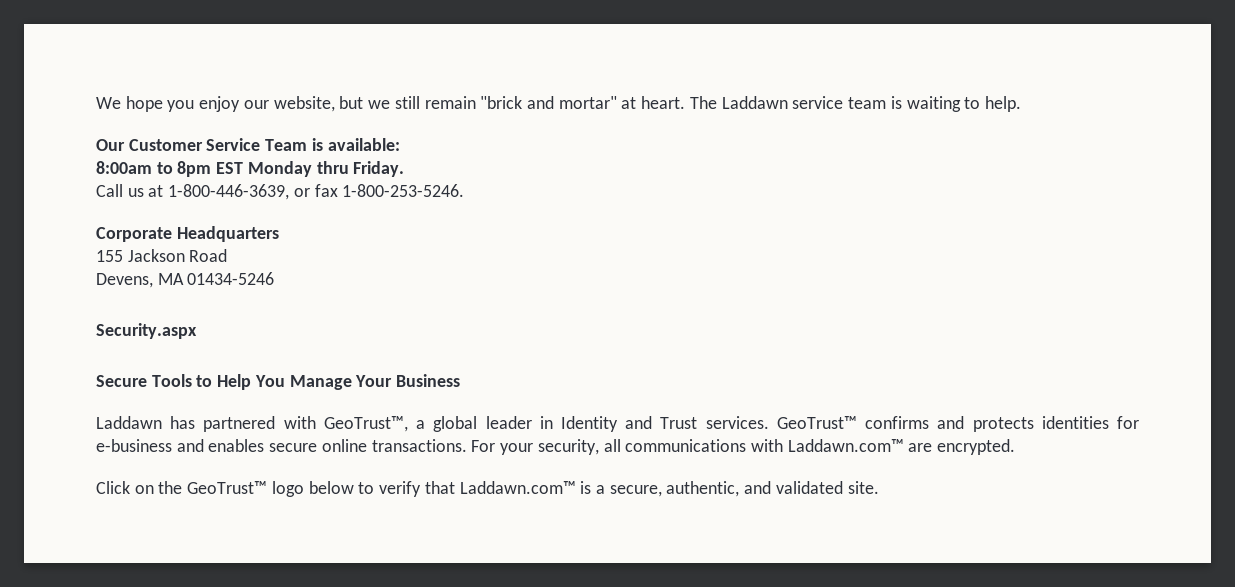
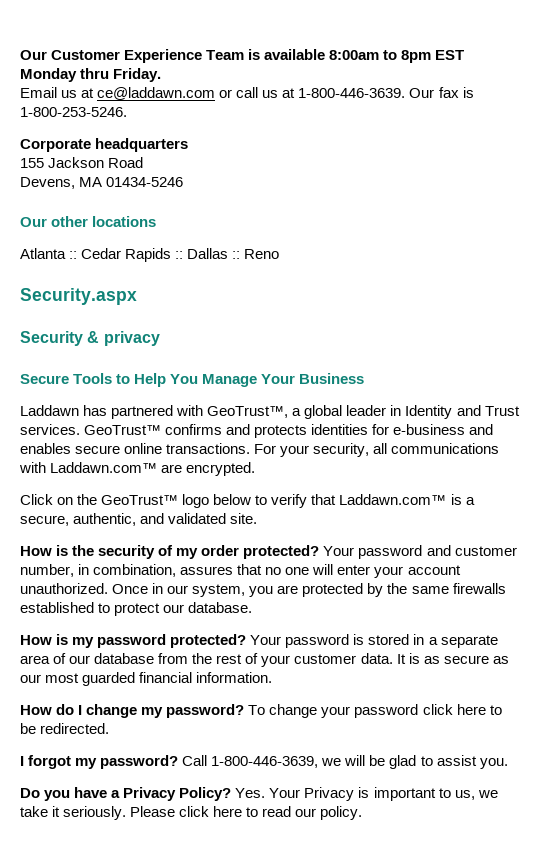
[96,96,1021,112] We hope you enjoy our website, but we still remain "brick and mortar" at heart. The Laddawn service team is waiting to help. // -> (20, 55) none
[206,138,261,151] Service -> [124,49,203,63] Experience
[327,138,400,151] available: // -> [264,49,326,60] available
[96,184,338,200] Call us at 1-800-446-3639, or fax -> [20,87,474,100] Email us at ce@laddawn.com or call us at 1-800-446-3639. Our fax is
[176,226,279,242] Headquarters -> [95,138,189,152] headquarters
[96,323,197,339] Security.aspx -> [20,216,157,227] [20,248,280,262] [20,288,137,305] [20,331,160,346] Our other locations // Atlanta :: Cedar Rapids :: Dallas :: Reno // Security.aspx // Security & privacy
(879, 487) none -> [20,545,517,559] [20,564,461,578] [20,583,506,597] [20,602,253,616] [20,634,498,648] [20,653,509,667] [20,672,273,686] [20,704,502,718] [20,723,110,734] [20,755,508,769] [20,787,498,801] [20,806,363,820] // How is the security of my order protected? Your password and customer number, in combination, assures that no one will enter your account unauthorized. Once in our system, you are protected by the same firewalls established to protect our database. // How is my password protected? Your password is stored in a separate area of our database from the rest of your customer data. It is as secure as our most guarded financial information. // How do I change my password? To change your password click here to be redirected. // I forgot my password? Call 1-800-446-3639, we will be glad to assist you. // Do you have a Privacy Policy? Yes. Your Privacy is important to us, we take it seriously. Please click here to read our policy.

